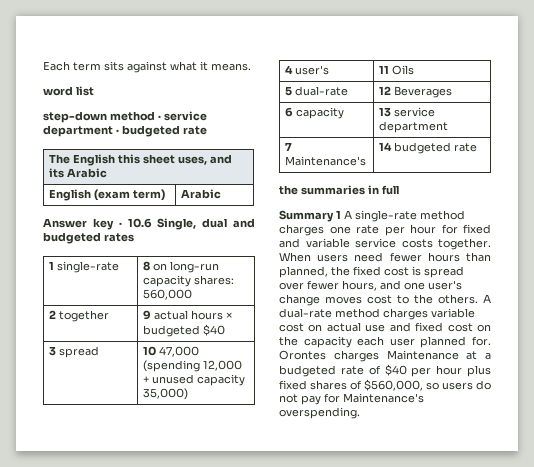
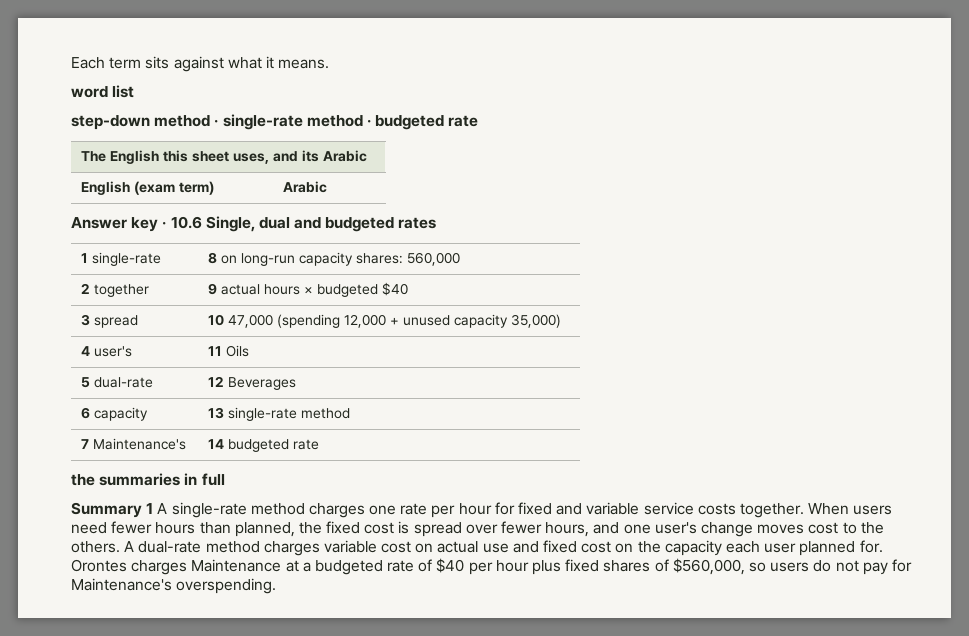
[164,111,207,121] [43,125,113,137] service department -> [222,114,363,130] single-rate method
[393,107,435,117] [378,121,448,133] service department -> [228,407,351,421] single-rate method

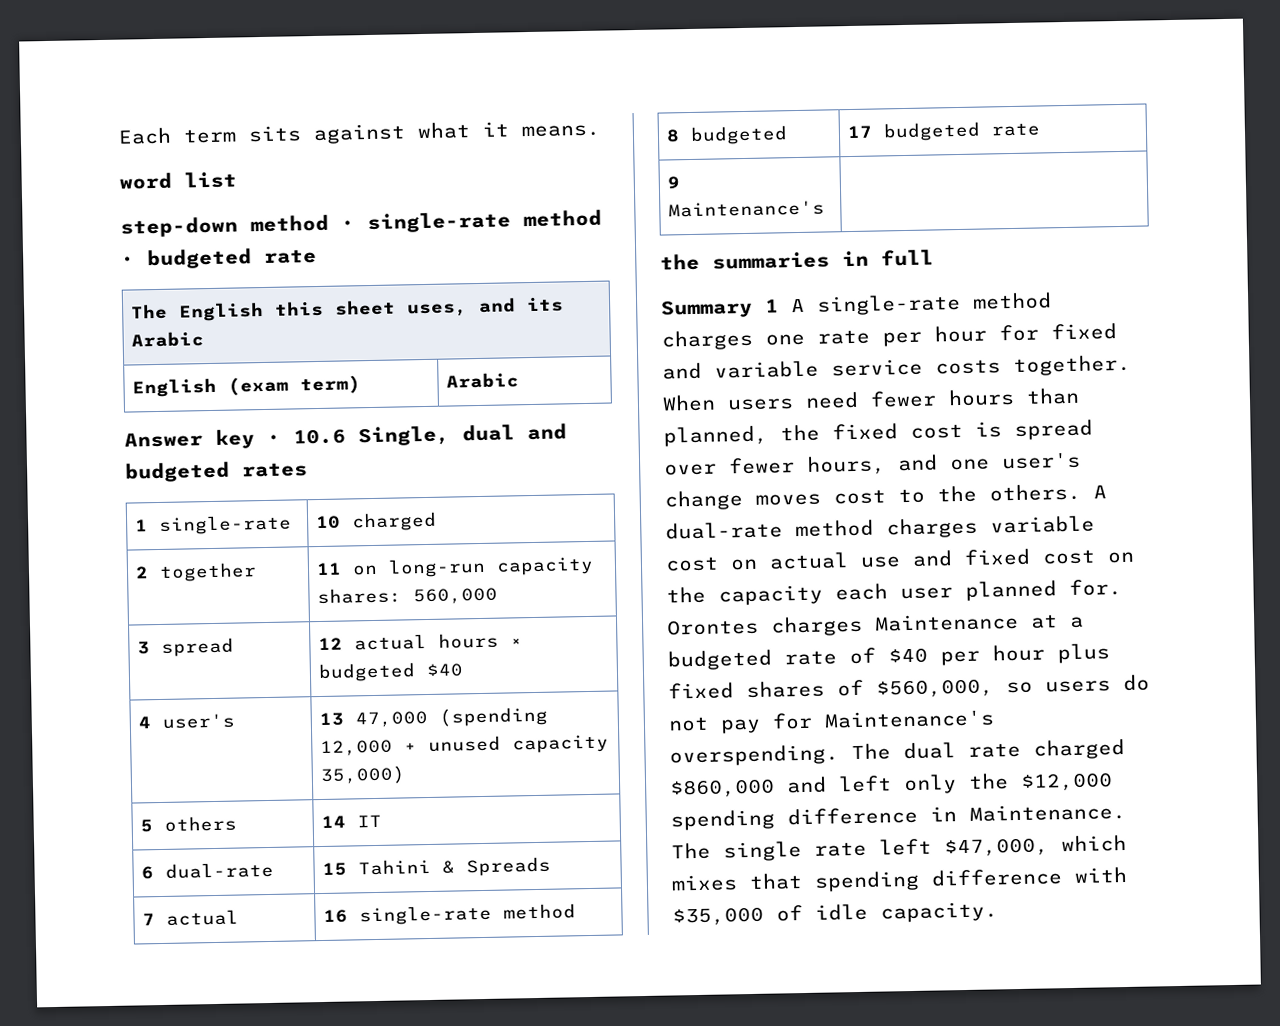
[208,252,218,264] 8 -> [316,511,438,532] [135,562,258,582] [316,562,343,576] 10 charged // 2 together | 11
[81,283,150,297] [208,283,218,295] 2 together | 9 -> [137,637,235,657] [318,637,344,651] 3 spread | 12
[81,314,139,328] [208,314,225,326] 3 spread | 10 -> [138,713,236,729] [319,712,345,727] 4 user's | 13
[81,346,133,357] [208,345,250,357] [81,377,154,388] [208,376,297,390] [81,407,149,421] [208,407,351,421] [81,438,187,450] [208,439,320,452] 4 user's | 11 Oils // 5 dual-rate | 12 Beverages // 6 capacity | 13 single-rate method // 7 Maintenance's | 14 budgeted rate -> [140,815,238,833] [321,814,383,828] [141,861,275,880] [322,856,552,877] [142,909,240,926] [323,903,577,926] [666,125,789,145] [847,121,1042,142] [667,176,681,189] [668,200,826,218] 5 others | 14 IT // 6 dual-rate | 15 Tahini & Spreads // 7 actual | 16 single-rate method // 8 budgeted | 17 budgeted rate // 9 Maintenance's |
(277, 586) none -> [851,738,1125,761] [670,772,1113,799] [670,802,1126,831] [671,834,1127,862] [671,866,1127,892] [672,901,998,927] The dual rate charged $860,000 and left only the $12,000 spending difference in Maintenance. The single rate left $47,000, which mixes that spending difference with $35,000 of idle capacity.

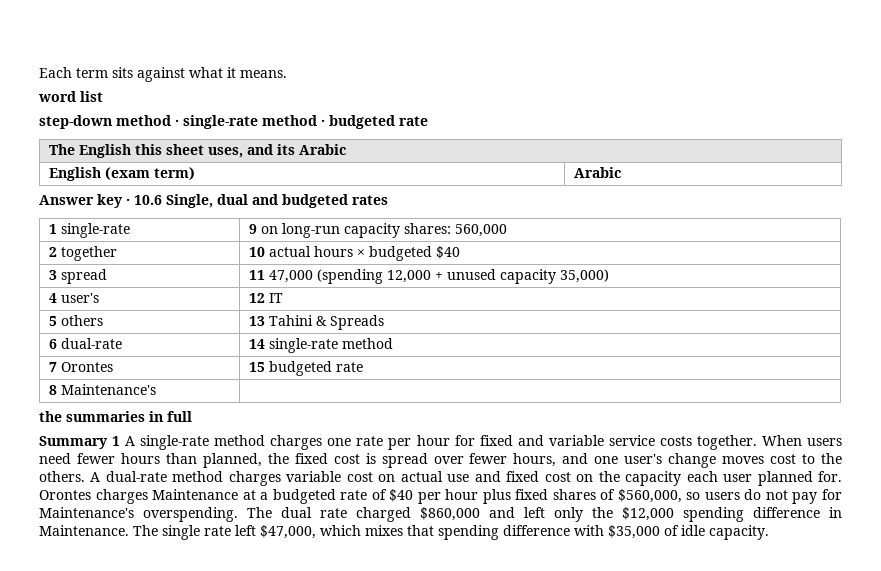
[316,511,438,532] [135,562,258,582] [316,562,343,576] 10 charged // 2 together | 11 -> [248,224,257,234] 9
[137,637,235,657] [318,637,344,651] 3 spread | 12 -> [48,246,117,261] [248,247,265,257] 2 together | 10
[138,713,236,729] [319,712,345,727] 4 user's | 13 -> [48,269,107,284] [248,270,265,280] 3 spread | 11
[140,815,238,833] [321,814,383,828] [141,861,275,880] [322,856,552,877] [142,909,240,926] [323,909,349,923] 5 others | 14 IT // 6 dual-rate | 15 Tahini & Spreads // 7 actual | 16 -> [48,293,99,303] [248,293,283,303] [48,315,103,326] [248,315,384,330] [48,338,122,349] [248,339,265,349] 4 user's | 12 IT // 5 others | 13 Tahini & Spreads // 6 dual-rate | 14
[666,125,789,145] [847,121,1042,142] [667,176,681,189] 8 budgeted | 17 budgeted rate // 9 -> [48,362,113,372] [248,361,363,376] [48,385,57,395] 7 Orontes | 15 budgeted rate // 8

